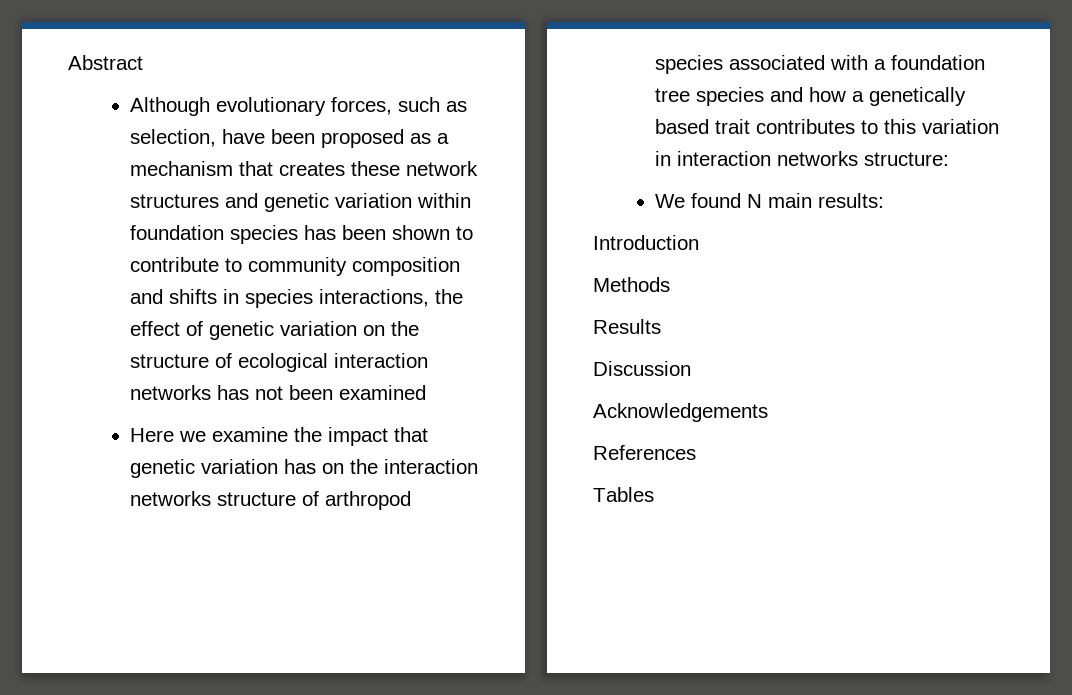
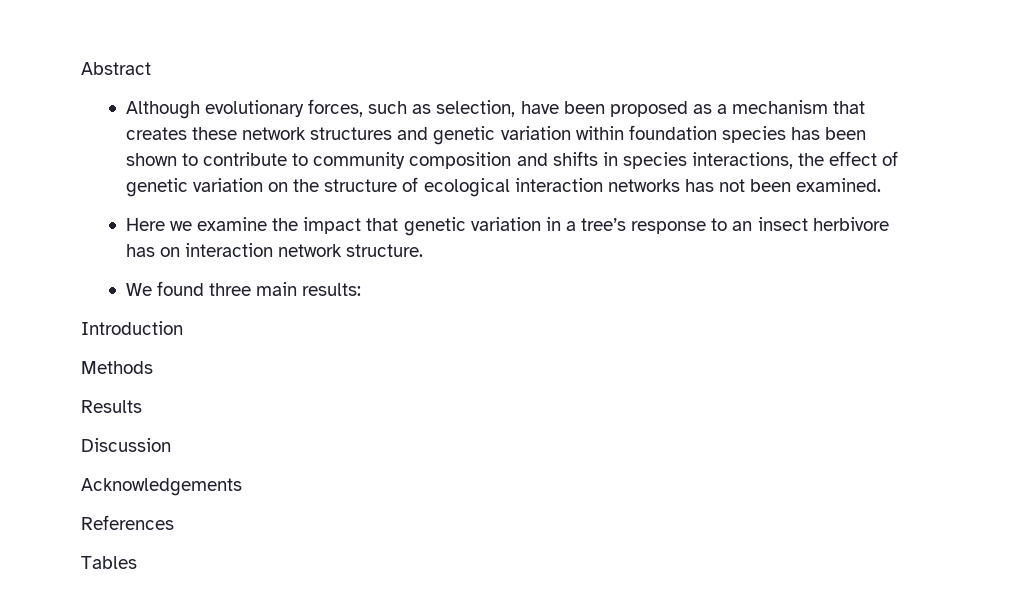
[339,385,427,400] examined -> [796,178,882,192] examined.
[284,459,479,474] [130,491,412,510] [655,55,986,74] [655,87,967,106] [655,119,1000,134] [655,151,950,166] has on the interaction networks structure of arthropod species associated with a foundation tree species and how a genetically based trait contributes to this variation in interaction networks structure: -> [545,217,889,234] [125,243,424,257] in a tree’s response to an insect herbivore has on interaction network structure.
[747,194,763,208] N -> [209,283,252,296] three

